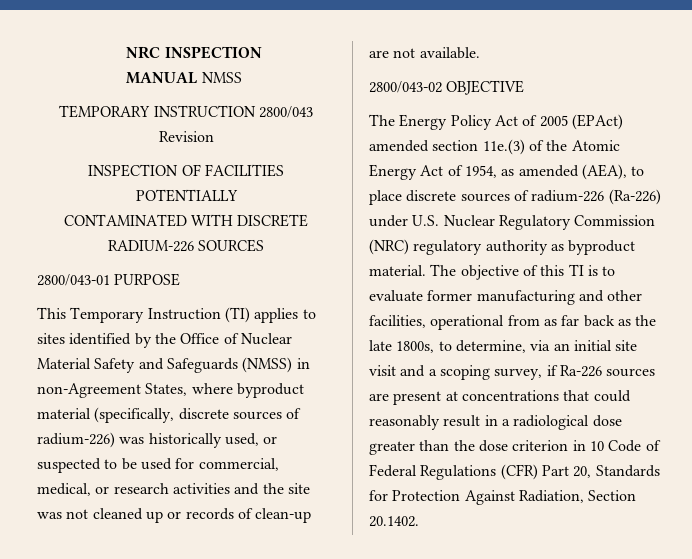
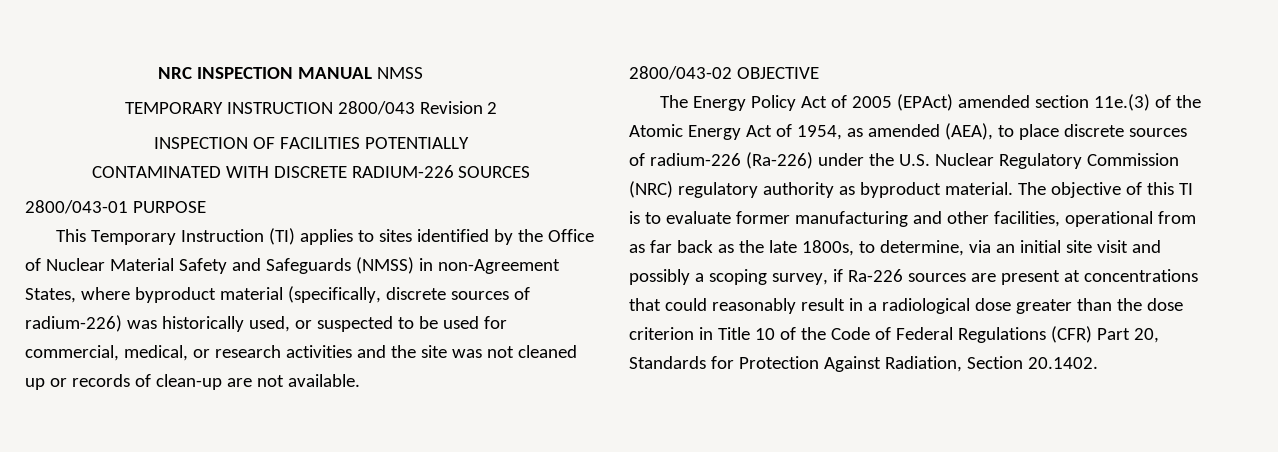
(214, 136) none -> [487,102,498,114] 2
(408, 221) none -> [868,153,894,166] the
(426, 371) none -> [629,269,690,285] possibly
[589,441,604,451] 10 -> [717,327,826,340] Title 10 of the

